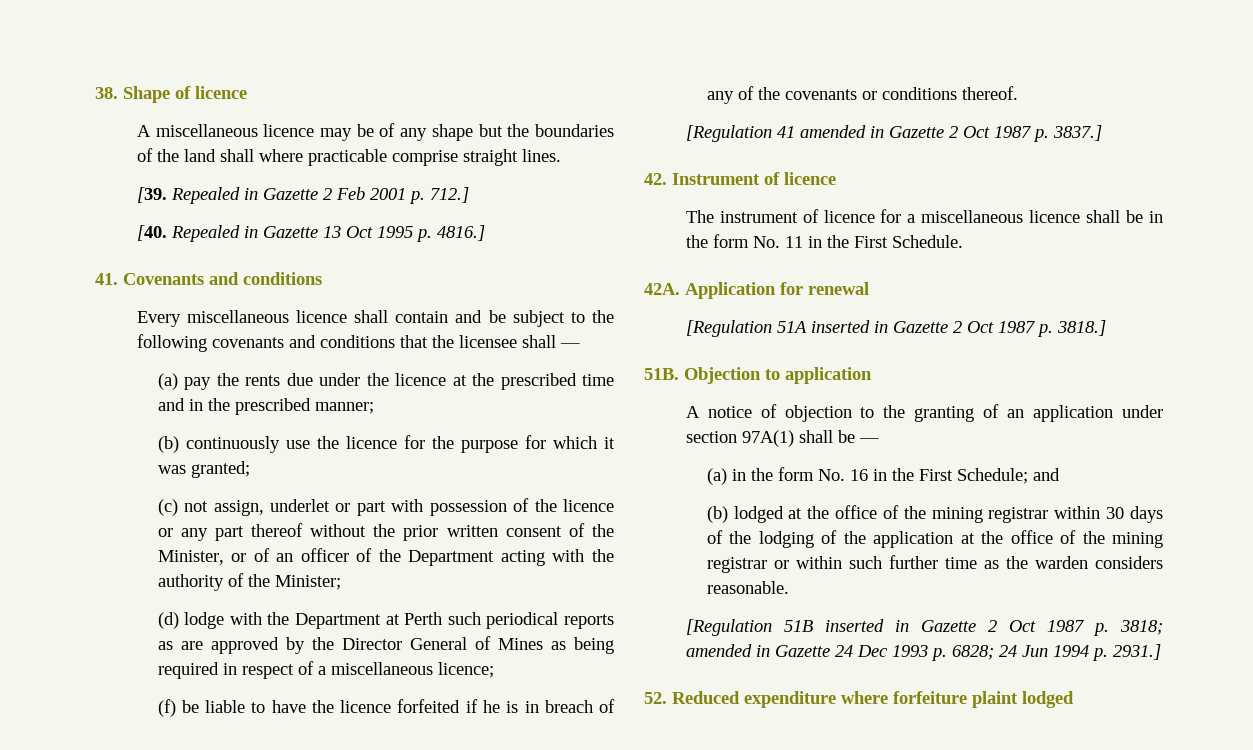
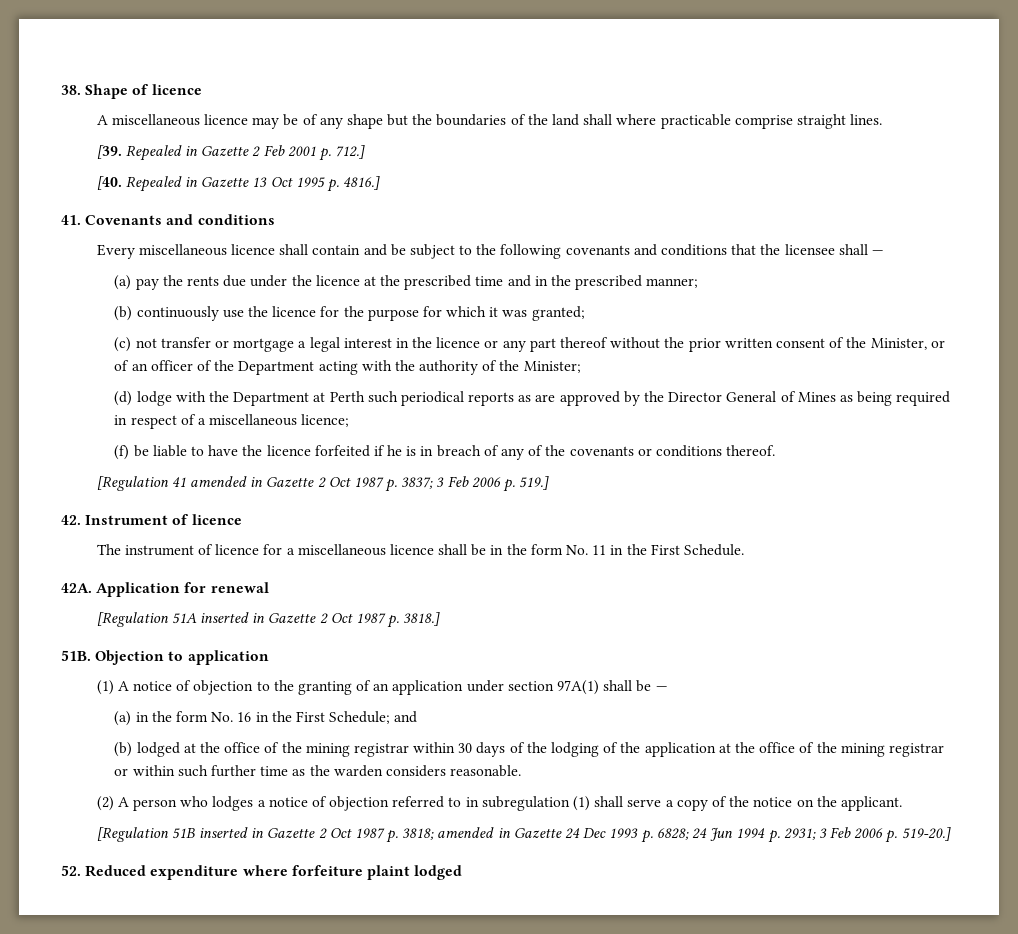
[213,498,530,516] assign, underlet or part with possession of -> [160,337,409,352] transfer or mortgage a legal interest in
[1052,125,1102,141] 3837.] -> [401,476,550,492] 3837; 3 Feb 2006 p. 519.]
(872, 375) none -> [96,680,114,695] (1)
(789, 587) none -> [96,796,902,811] // (2) A person who lodges a notice of objection referred to in subregulation (1) shall serve a copy of the notice on the applicant.
[1112,644,1161,660] 2931.] -> [783,827,951,843] 2931; 3 Feb 2006 p. 519-20.]

